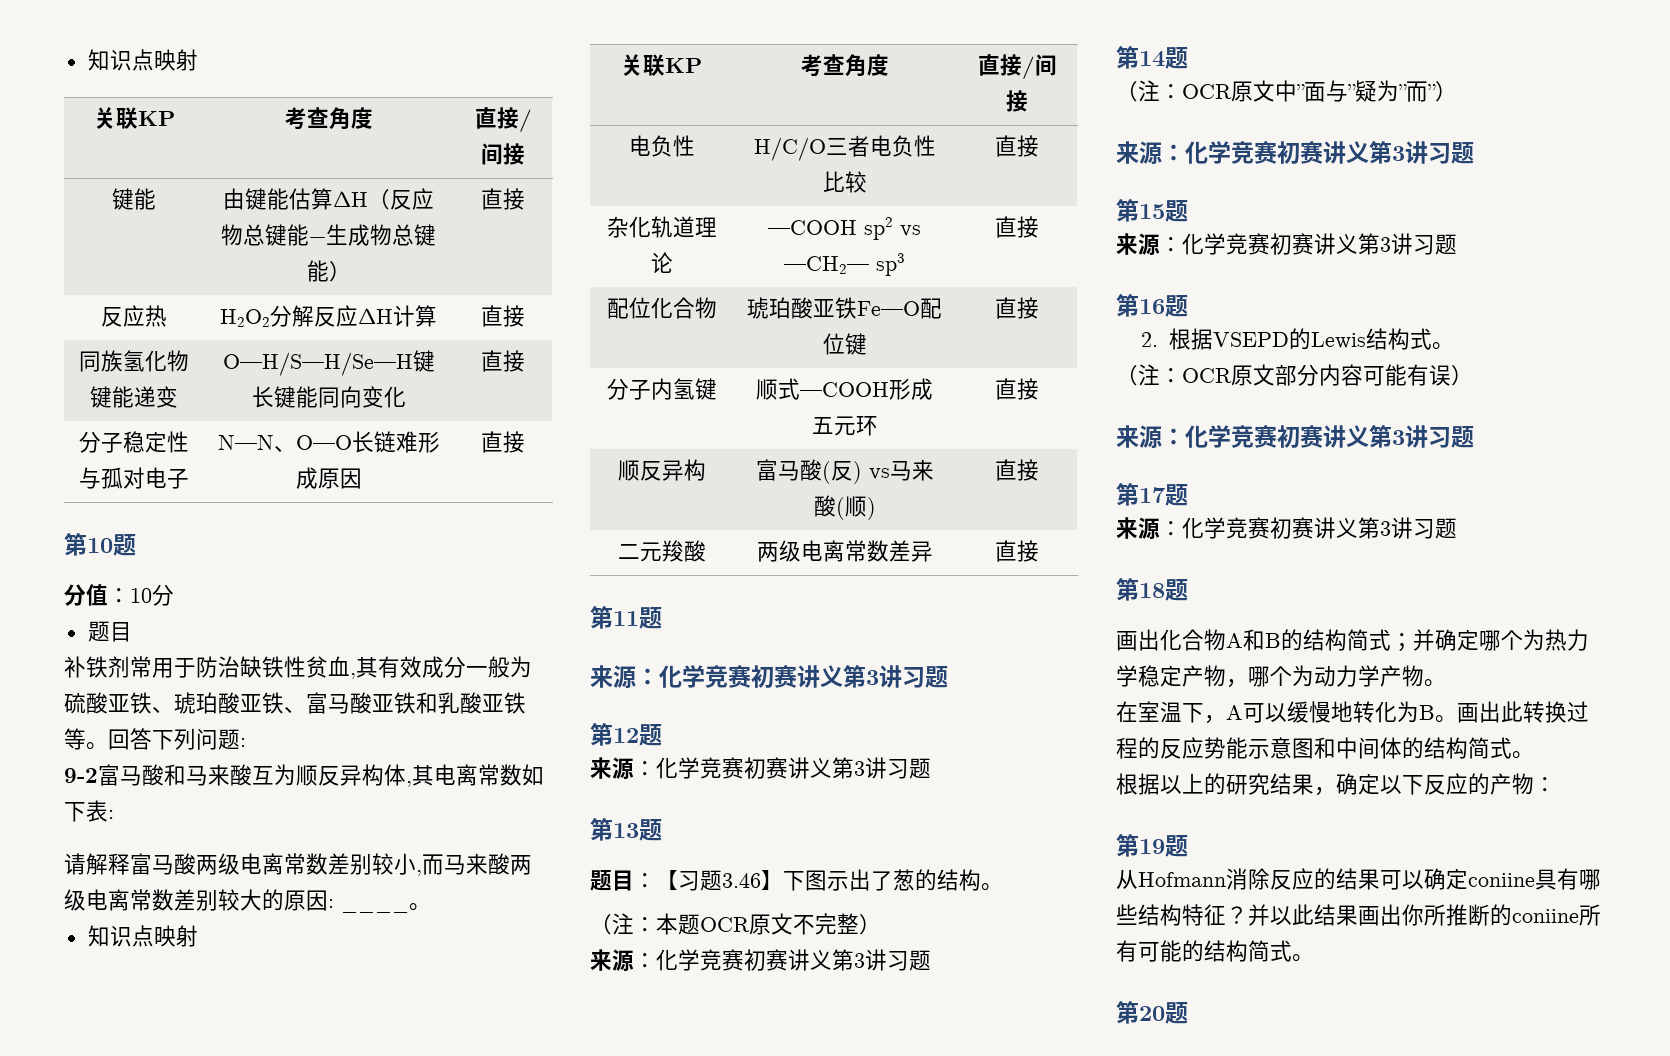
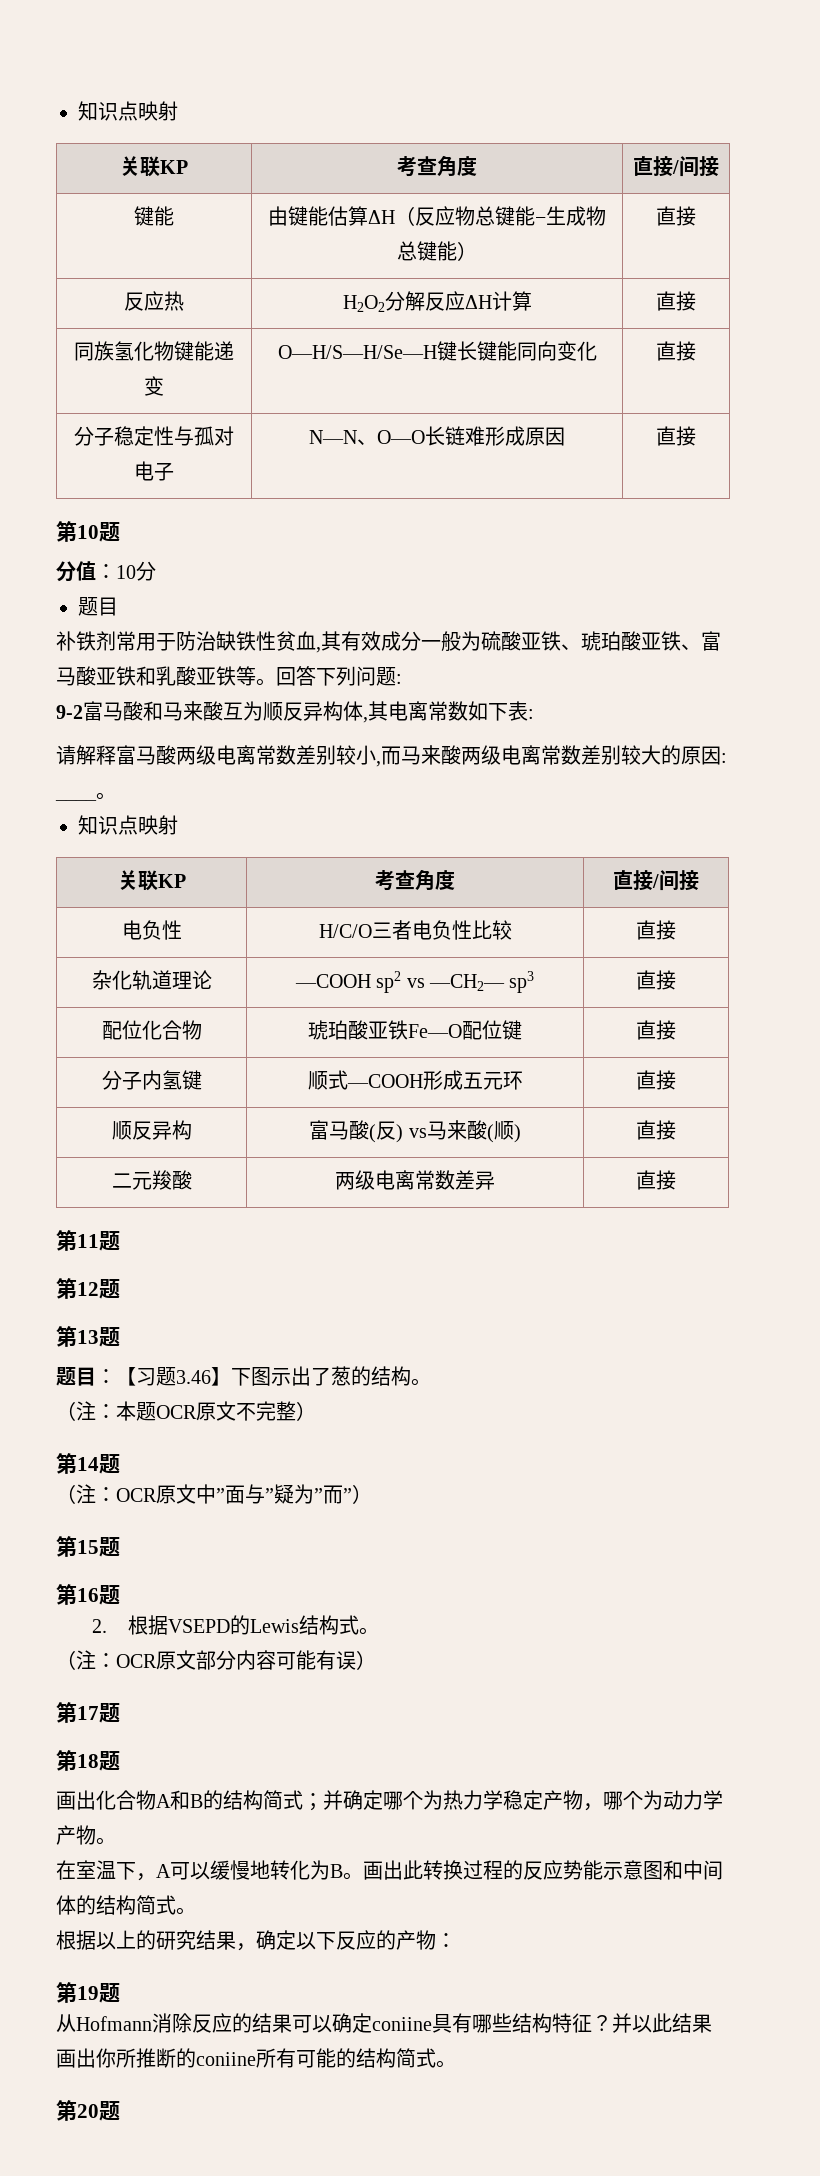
[590,664,948,689] [590,723,662,746] [590,757,909,780] 来源：化学竞赛初赛讲义第3讲习题 // 第12题 // 来源：化学竞赛初赛讲义第3讲习 -> [56,1278,99,1299] 第12
[590,949,931,972] // 来源：化学竞赛初赛讲义第3讲习题 -> (316, 1411) none
[1116,140,1474,165] [1116,199,1188,222] [1116,233,1435,256] 来源：化学竞赛初赛讲义第3讲习题 // 第15题 // 来源：化学竞赛初赛讲义第3讲习 -> [56,1536,99,1557] 第15
[1116,424,1474,449] [1116,483,1188,506] [1116,517,1435,540] 来源：化学竞赛初赛讲义第3讲习题 // 第17题 // 来源：化学竞赛初赛讲义第3讲习 -> [56,1702,99,1723] 第17

